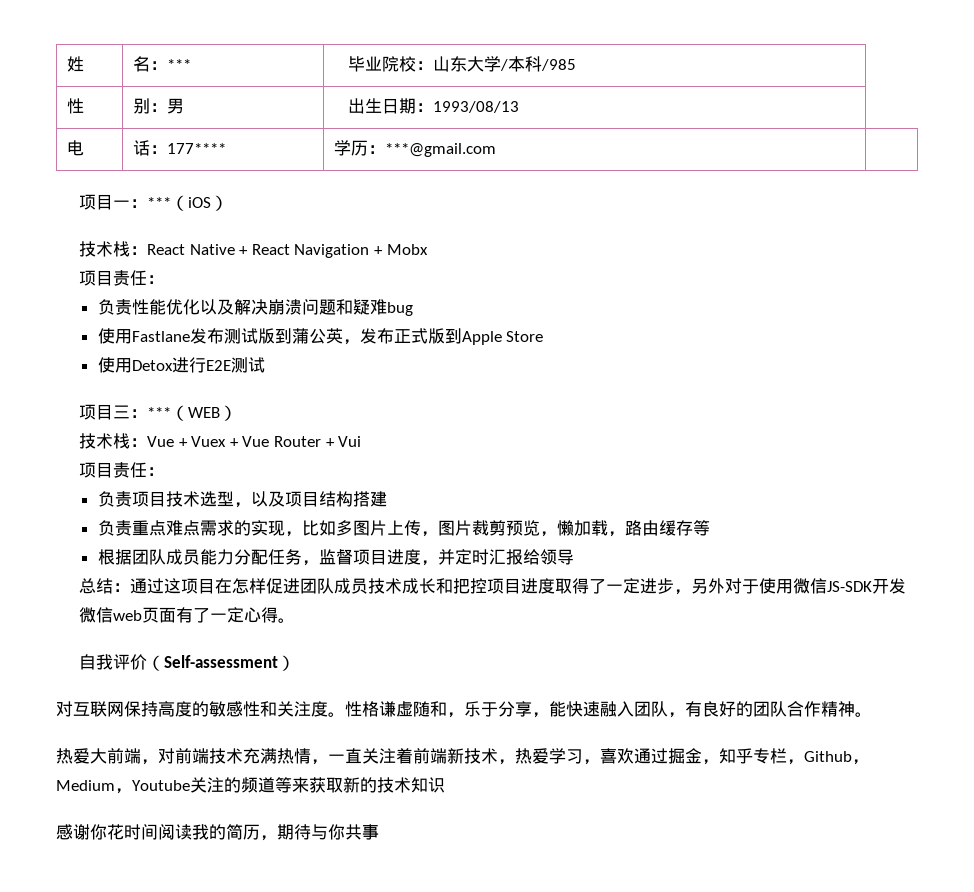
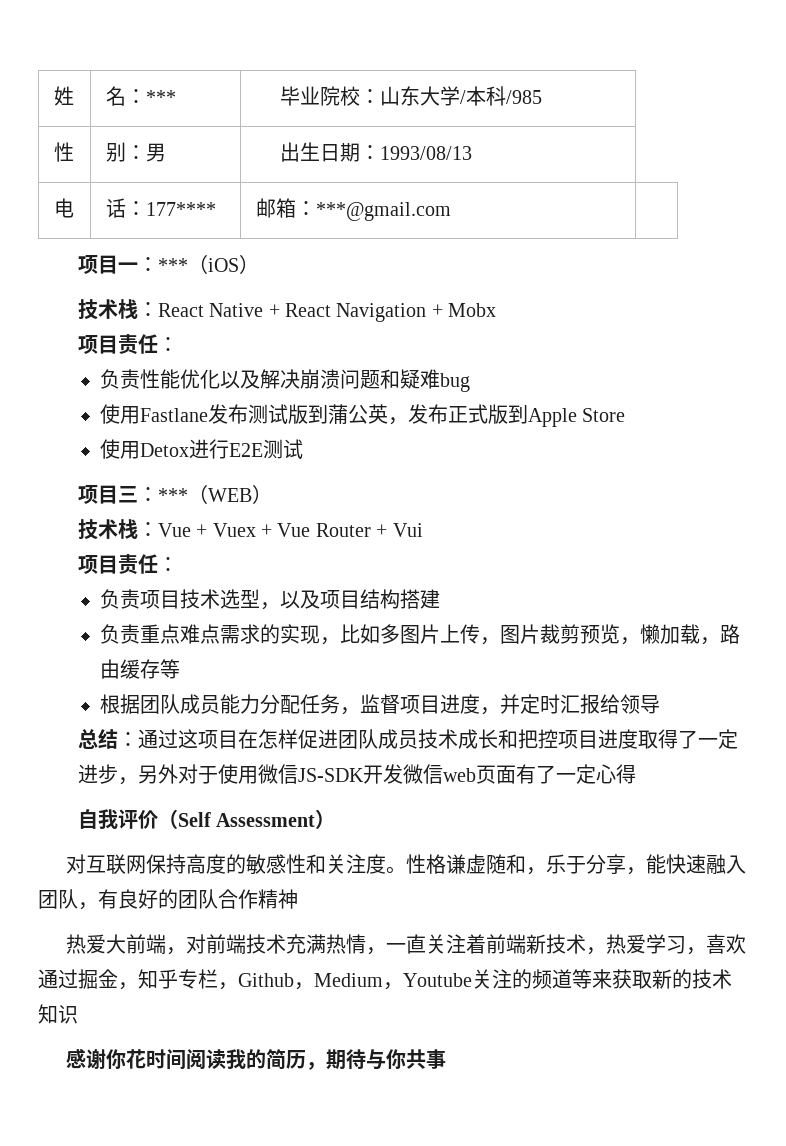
[334,140,369,156] 学历 -> [255,198,296,218] 邮箱
[278,618,296,623] 。 -> (636, 774) none
[164,655,279,668] Self-assessment -> [177,812,316,827] Self Assessment
[855,712,872,717] 。 -> (298, 899) none

